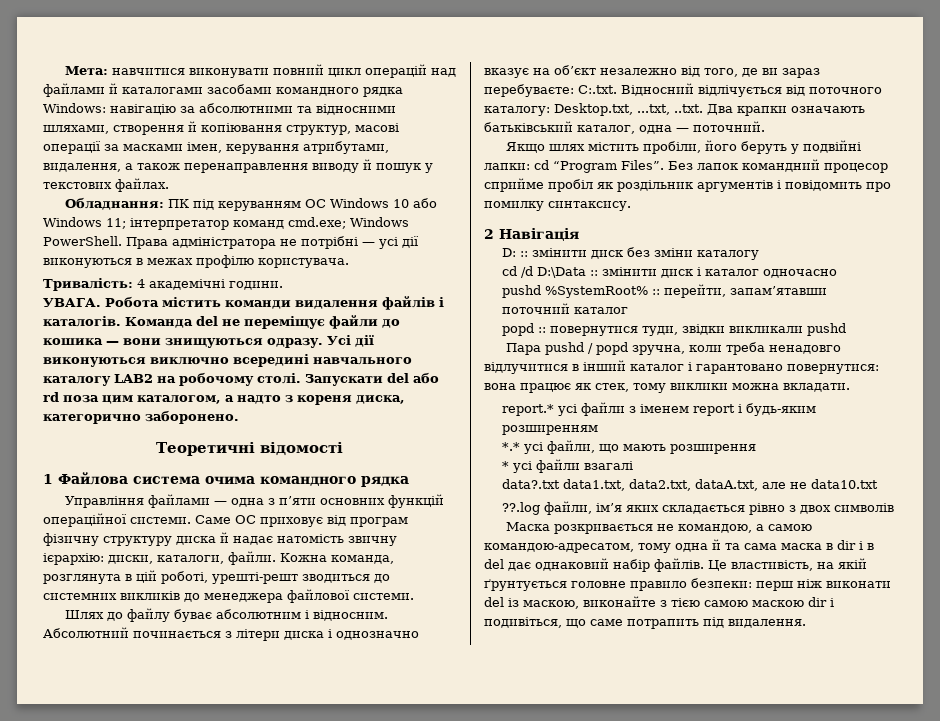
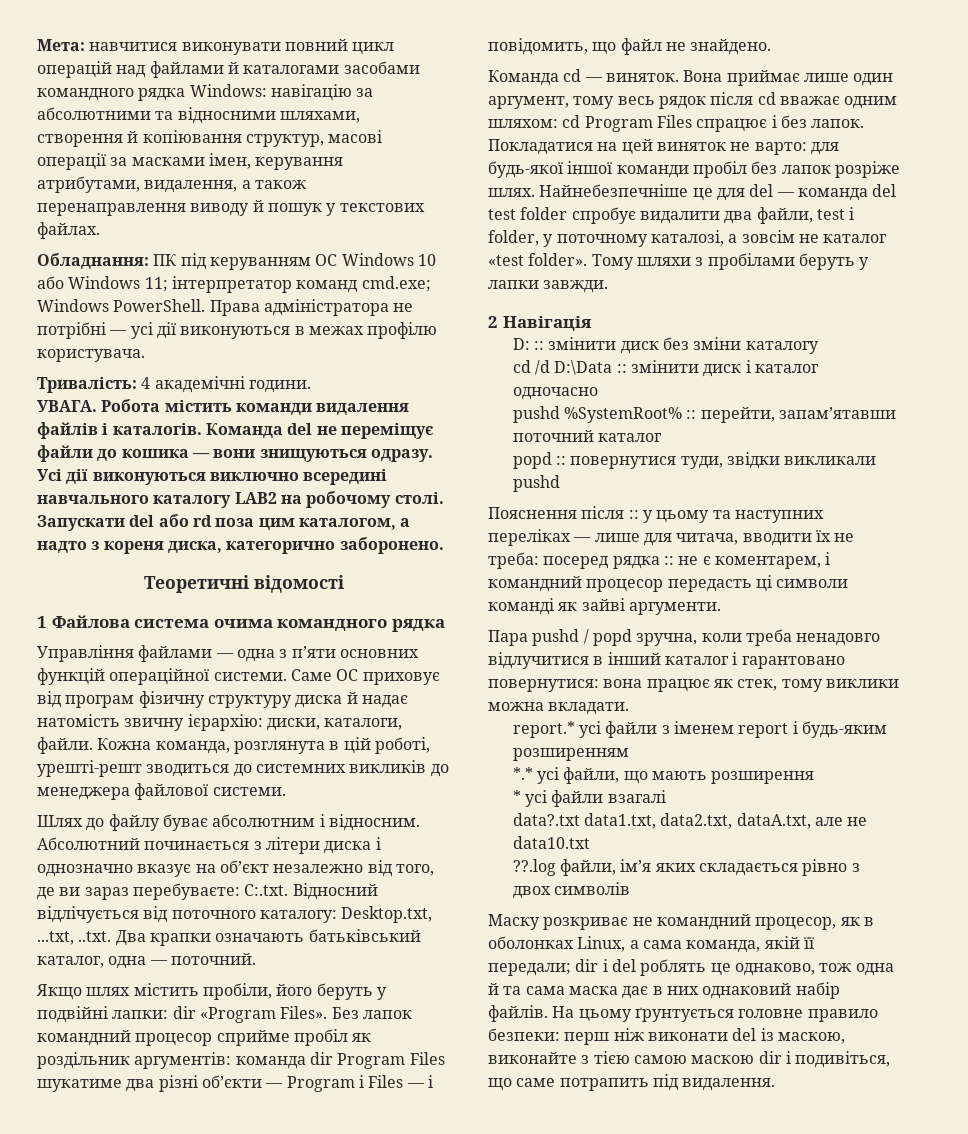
[534,160,664,173] cd “Program Files”. -> [172,1006,328,1023] dir «Program Files».
[697,180,891,192] [484,201,631,211] аргументів і повідомить про помилку синтаксису. -> [134,1052,445,1069] [37,1075,433,1092] [488,38,772,55] [488,69,894,86] [488,92,898,109] [488,115,865,132] [488,139,839,155] [488,161,900,178] [488,184,897,201] [488,207,855,224] [488,230,888,247] [488,253,870,270] [488,280,609,293] аргументів: команда dir Program Files шукатиме два різні об’єкти — Program і Files — і повідомить, що файл не знайдено. // Команда cd — виняток. Вона приймає лише один аргумент, тому весь рядок після cd вважає одним шляхом: cd Program Files спрацює і без лапок. Покладатися на цей виняток не варто: для будь-якої іншої команди пробіл без лапок розріже шлях. Найнебезпечніше це для del — команда del test folder спробує видалити два файли, test і folder, у поточному каталозі, а зовсім не каталог «test folder». Тому шляхи з пробілами беруть у лапки завжди.
(846, 329) none -> [488,506,824,523] [488,529,855,546] [488,552,831,569] [488,575,849,592] [488,598,721,615] // Пояснення після :: у цьому та наступних переліках — лише для читача, вводити їх не треба: посеред рядка :: не є коментарем, і командний процесор передасть ці символи команді як зайві аргументи.
[505,522,812,534] [484,543,671,553] Маска розкривається не командою, а самою командою-адресатом, тому -> [488,914,874,930] [488,936,814,953] [488,959,853,976] Маску розкриває не командний процесор, як в оболонках Linux, а сама команда, якій її передали; dir і del роблять це однаково, тож
[826,540,874,550] [484,558,867,572] в dir і в del дає однаковий набір файлів. Це властивість, на якій -> [622,982,840,999] [488,1005,632,1022] дає в них однаковий набір файлів. На цьому

